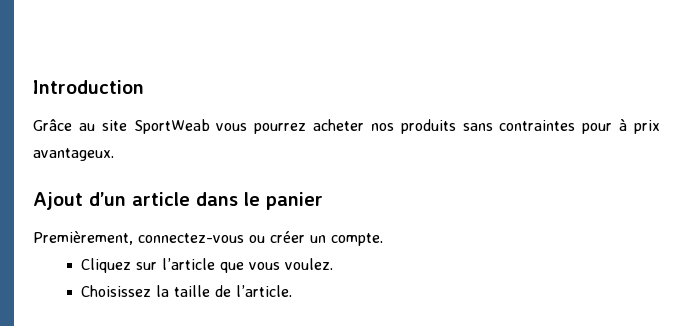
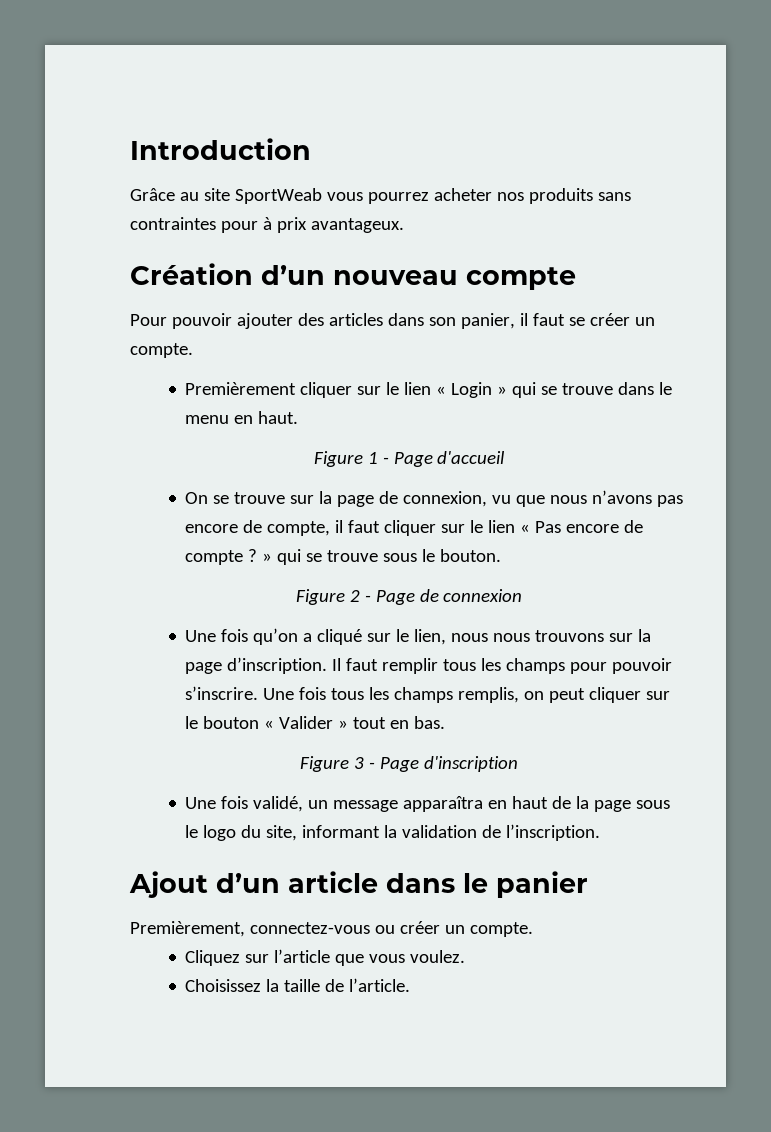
(114, 154) none -> [130,263,576,290] [130,313,655,329] [130,343,193,358] [185,382,673,398] [185,411,299,424] [313,451,506,467] [185,490,684,507] [185,520,644,536] [185,549,502,565] [295,589,523,605] [185,628,652,645] [185,657,673,674] [185,686,671,703] [185,716,446,729] [300,756,518,772] [185,796,671,812] [185,824,601,841] // Création d’un nouveau compte // Pour pouvoir ajouter des articles dans son panier, il faut se créer un compte. // Premièrement cliquer sur le lien « Login » qui se trouve dans le menu en haut. // Figure 1 - Page d'accueil // On se trouve sur la page de connexion, vu que nous n’avons pas encore de compte, il faut cliquer sur le lien « Pas encore de compte ? » qui se trouve sous le bouton. // Figure 2 - Page de connexion // Une fois qu’on a cliqué sur le lien, nous nous trouvons sur la page d’inscription. Il faut remplir tous les champs pour pouvoir s’inscrire. Une fois tous les champs remplis, on peut cliquer sur le bouton « Valider » tout en bas. // Figure 3 - Page d'inscription // Une fois validé, un message apparaîtra en haut de la page sous le logo du site, informant la validation de l’inscription.

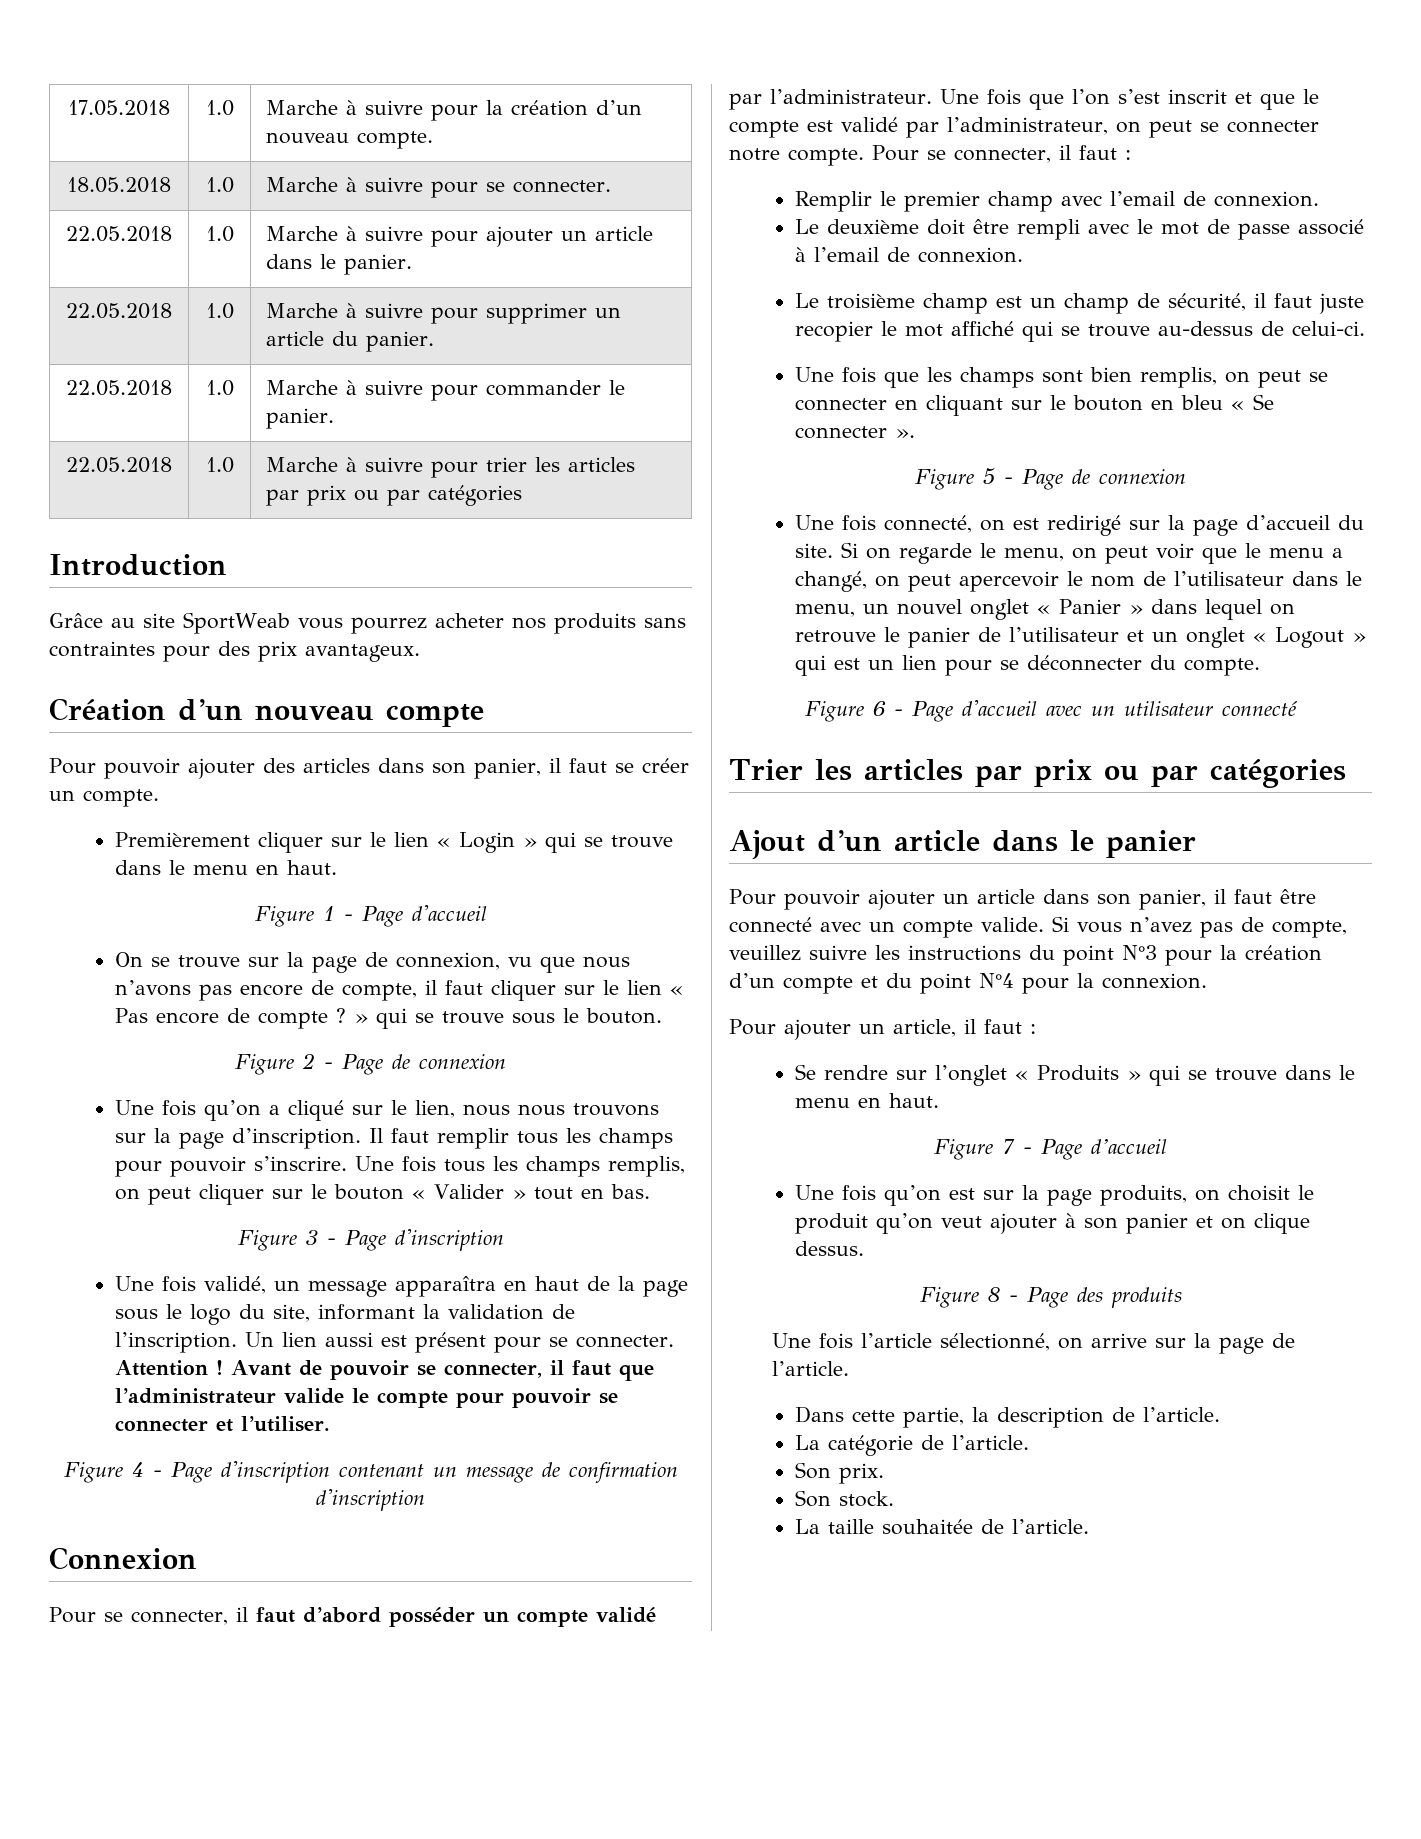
(130, 149) none -> [68,100,170,116] [205,100,234,116] [266,100,643,121] [266,131,434,149] [67,177,171,193] [205,177,234,193] [266,177,612,198] [66,226,172,242] [205,226,234,242] [266,226,654,247] [266,254,413,275] [66,303,172,319] [205,303,234,319] [266,303,622,324] [266,331,435,352] [66,380,172,396] [205,380,234,396] [266,380,626,401] [266,408,335,429] [66,457,172,473] [205,457,234,473] [266,457,636,478] [266,485,523,506] 17.05.2018 | 1.0 | Marche à suivre pour la création d’un nouveau compte. // 18.05.2018 | 1.0 | Marche à suivre pour se connecter. // 22.05.2018 | 1.0 | Marche à suivre pour ajouter un article dans le panier. // 22.05.2018 | 1.0 | Marche à suivre pour supprimer un article du panier. // 22.05.2018 | 1.0 | Marche à suivre pour commander le panier. // 22.05.2018 | 1.0 | Marche à suivre pour trier les articles par prix ou par catégories //
[262,217,272,230] à -> [218,641,250,656] des
(601, 832) none -> [245,1332,675,1353] [115,1360,655,1381] [115,1388,619,1408] [115,1416,331,1432] [63,1461,678,1483] [316,1489,425,1511] [49,1547,197,1570] [49,1607,656,1627] [729,89,1319,110] [729,117,1319,138] [729,145,1131,166] [795,191,1320,212] [795,219,1365,240] [795,247,1024,263] [795,293,1365,314] [795,321,1366,342] [795,367,1329,388] [795,394,1275,416] [795,426,916,439] [915,468,1186,490] [795,515,1365,536] [795,542,1344,564] [795,571,1363,592] [795,599,1296,620] [795,627,1367,648] [795,655,1261,676] [805,700,1297,722] [729,759,1346,788] Un lien aussi est présent pour se connecter. Attention ! Avant de pouvoir se connecter, il faut que l’administrateur valide le compte pour pouvoir se connecter et l’utiliser. // Figure 4 - Page d'inscription contenant un message de confirmation d'inscription // Connexion // Pour se connecter, il faut d’abord posséder un compte validé par l’administrateur. Une fois que l’on s’est inscrit et que le compte est validé par l’administrateur, on peut se connecter notre compte. Pour se connecter, il faut : // Remplir le premier champ avec l’email de connexion. // Le deuxième doit être rempli avec le mot de passe associé à l’email de connexion. // Le troisième champ est un champ de sécurité, il faut juste recopier le mot affiché qui se trouve au-dessus de celui-ci. // Une fois que les champs sont bien remplis, on peut se connecter en cliquant sur le bouton en bleu « Se connecter ». // Figure 5 - Page de connexion // Une fois connecté, on est redirigé sur la page d’accueil du site. Si on regarde le menu, on peut voir que le menu a changé, on peut apercevoir le nom de l’utilisateur dans le menu, un nouvel onglet « Panier » dans lequel on retrouve le panier de l’utilisateur et un onglet « Logout » qui est un lien pour se déconnecter du compte. // Figure 6 - Page d'accueil avec un utilisateur connecté // Trier les articles par prix ou par catégories
[130,921,533,937] [185,949,466,966] [185,979,321,992] Premièrement, connectez-vous ou créer un compte. // Cliquez sur l’article que vous voulez. // Choisissez la taille -> [729,889,1316,910] [729,916,1347,938] [729,945,1322,966] [729,973,1207,994] [729,1019,1036,1040] [795,1064,1356,1086] [795,1093,940,1108] [934,1139,1167,1160] [795,1185,1315,1206] [795,1213,1311,1234] [795,1241,865,1256] [919,1287,1182,1308] [771,1333,1295,1354] [771,1361,849,1376] [795,1406,1221,1428] [795,1435,1030,1456] [795,1462,885,1484] [795,1490,895,1507] [795,1519,974,1535] Pour pouvoir ajouter un article dans son panier, il faut être connecté avec un compte valide. Si vous n’avez pas de compte, veuillez suivre les instructions du point N°3 pour la création d’un compte et du point N°4 pour la connexion. // Pour ajouter un article, il faut : // Se rendre sur l’onglet « Produits » qui se trouve dans le menu en haut. // Figure 7 - Page d’accueil // Une fois qu’on est sur la page produits, on choisit le produit qu’on veut ajouter à son panier et on clique dessus. // Figure 8 - Page des produits // Une fois l’article sélectionné, on arrive sur la page de l’article. // Dans cette partie, la description de l’article. // La catégorie de l’article. // Son prix. // Son stock. // La taille souhaitée

